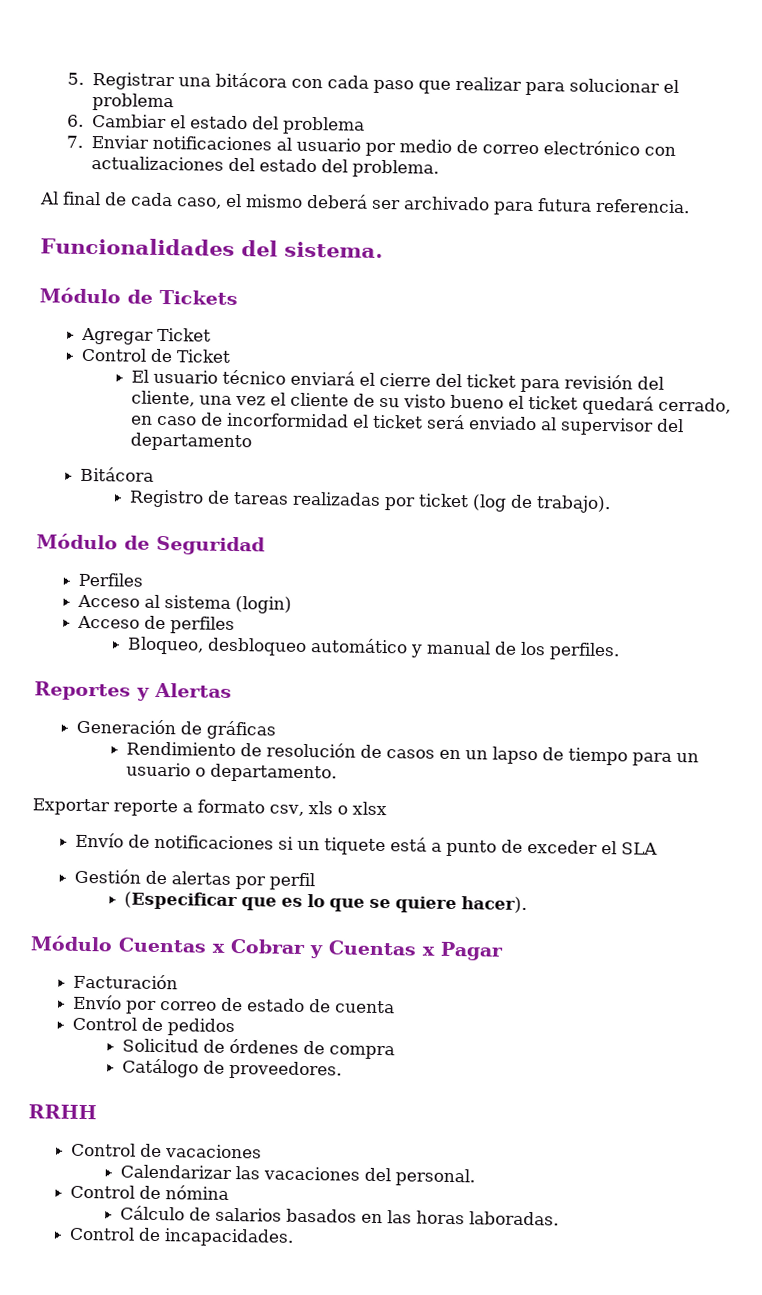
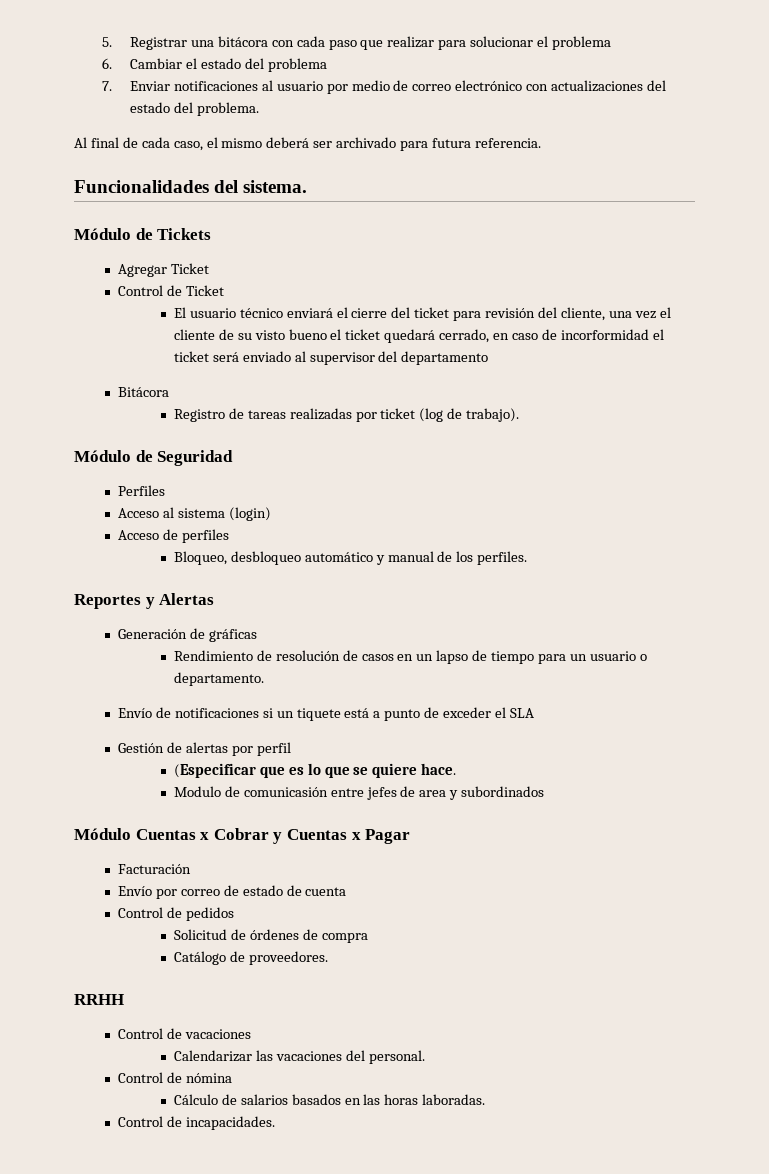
[32,798,387,817] // Exportar reporte a formato csv, xls o xlsx -> (264, 679) none
[460,896,527,914] hacer). -> [421,763,457,775] [173,786,545,800] hace. // Modulo de comunicasión entre jefes de area y subordinados

